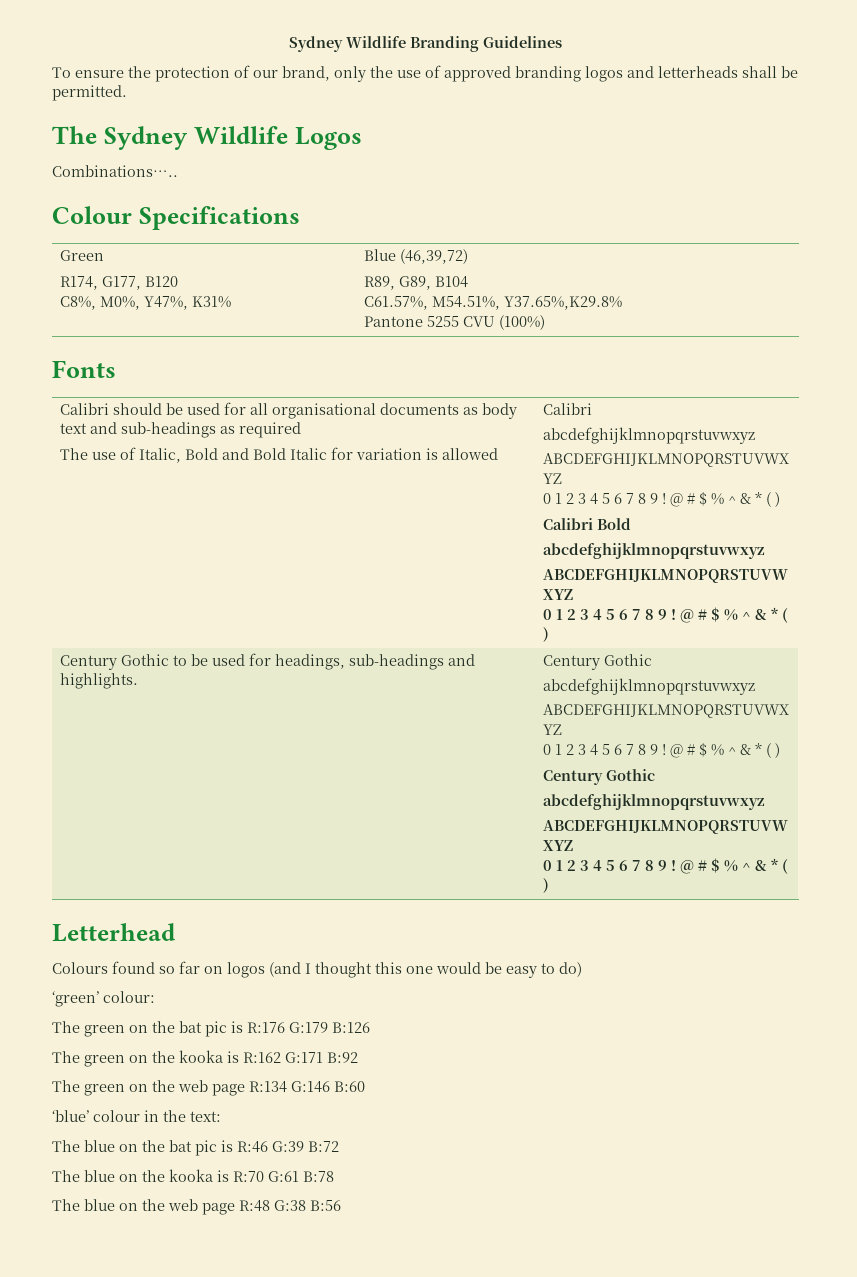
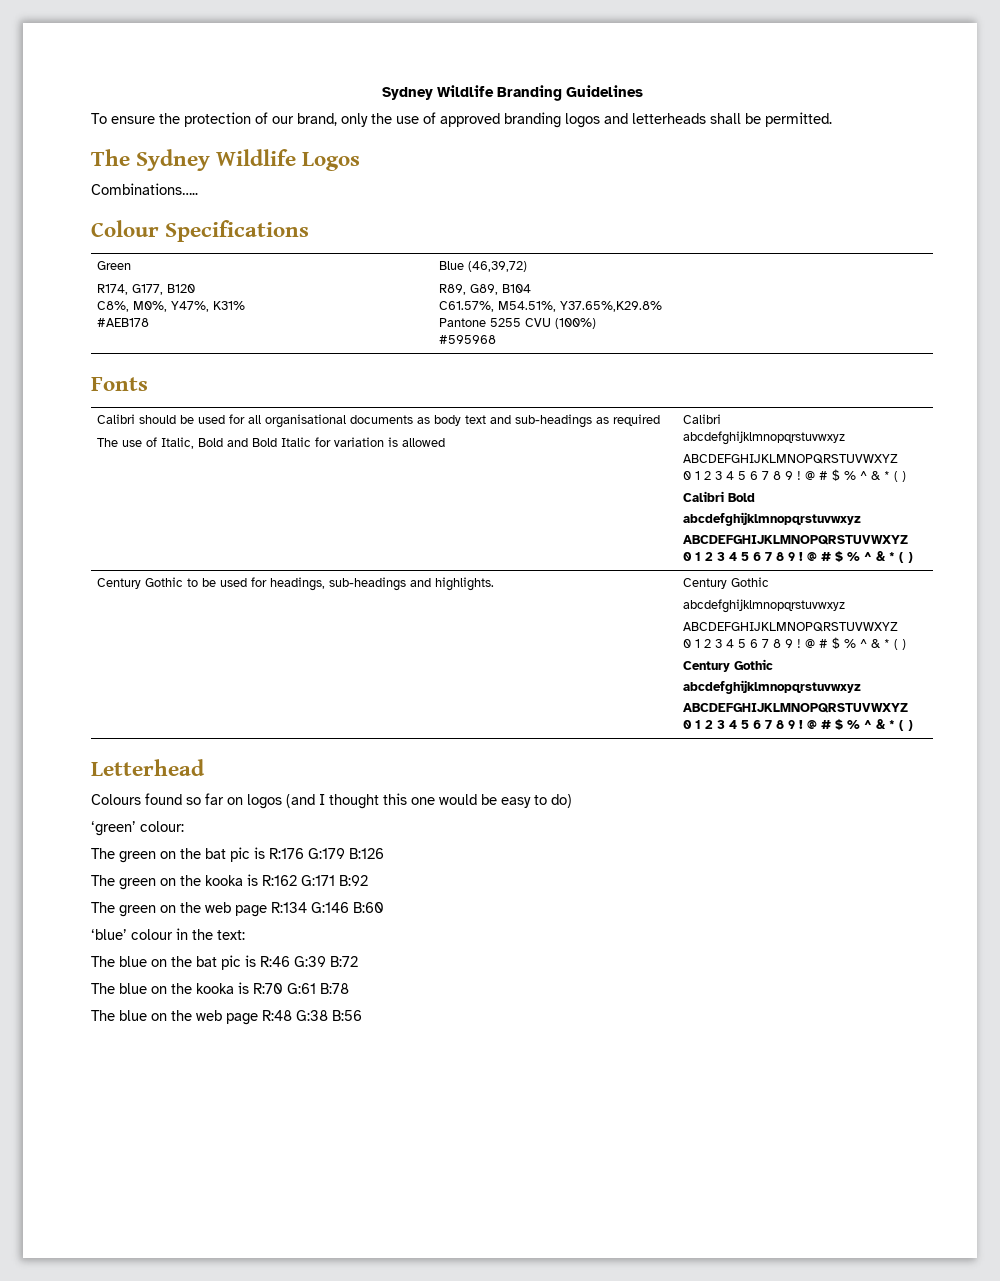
(232, 302) none -> [97,318,150,327] // #AEB178
(546, 322) none -> [439,335,497,344] // #595968

